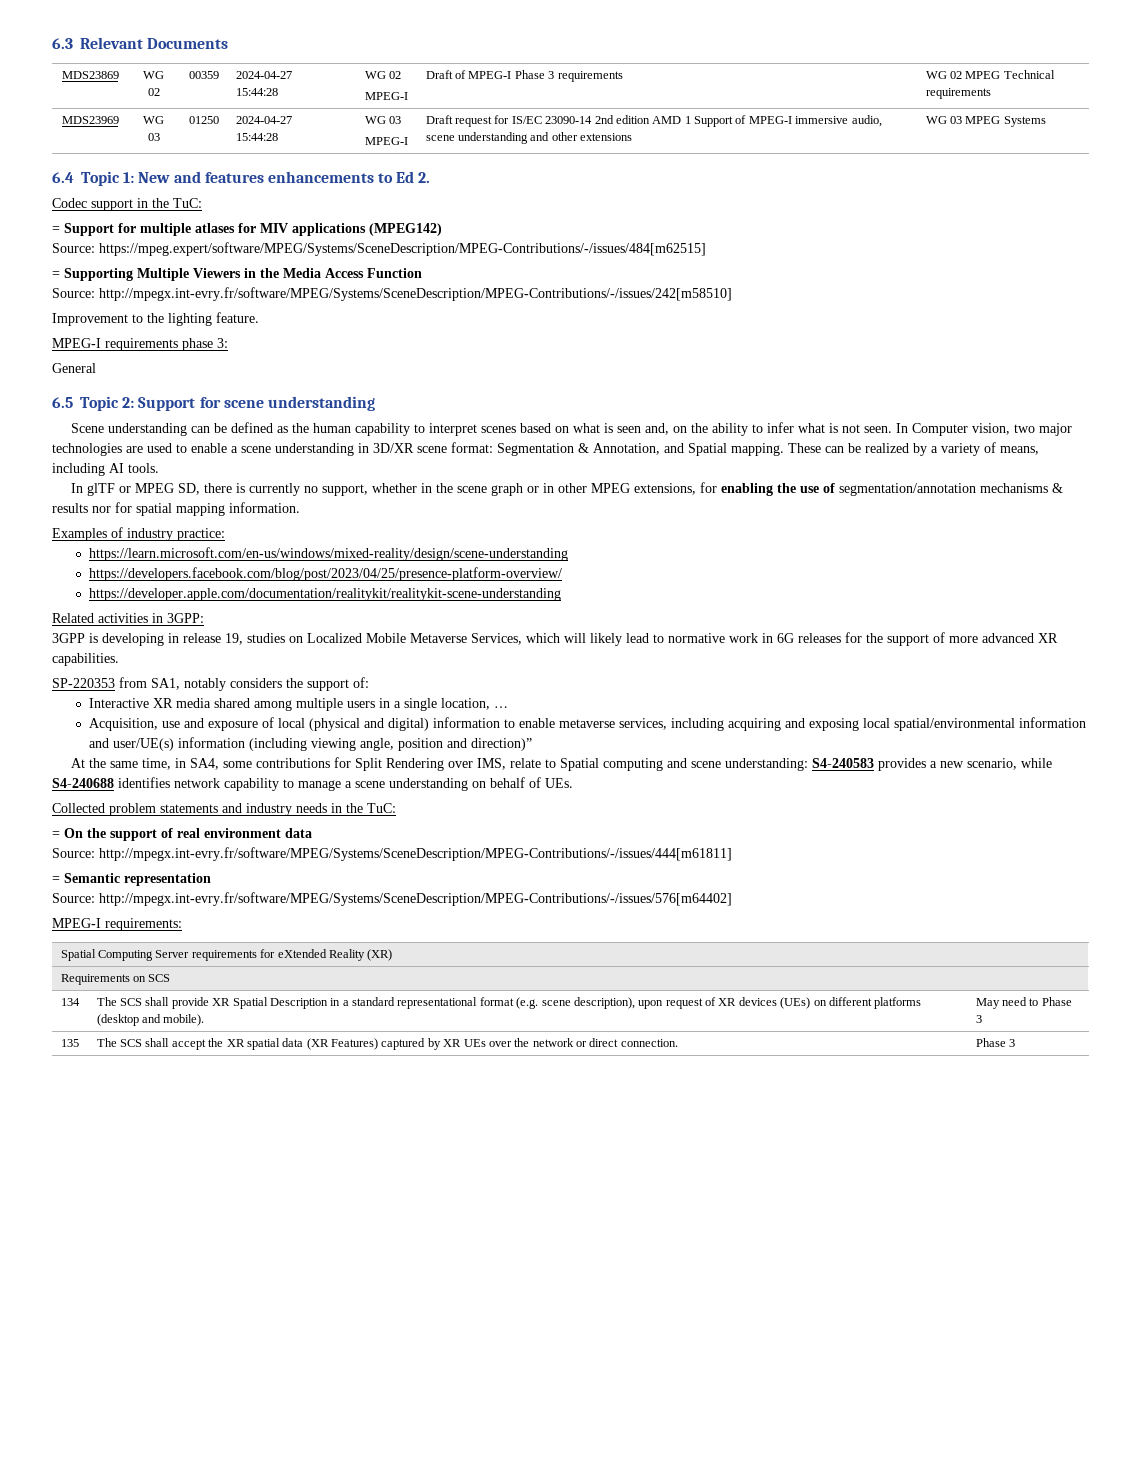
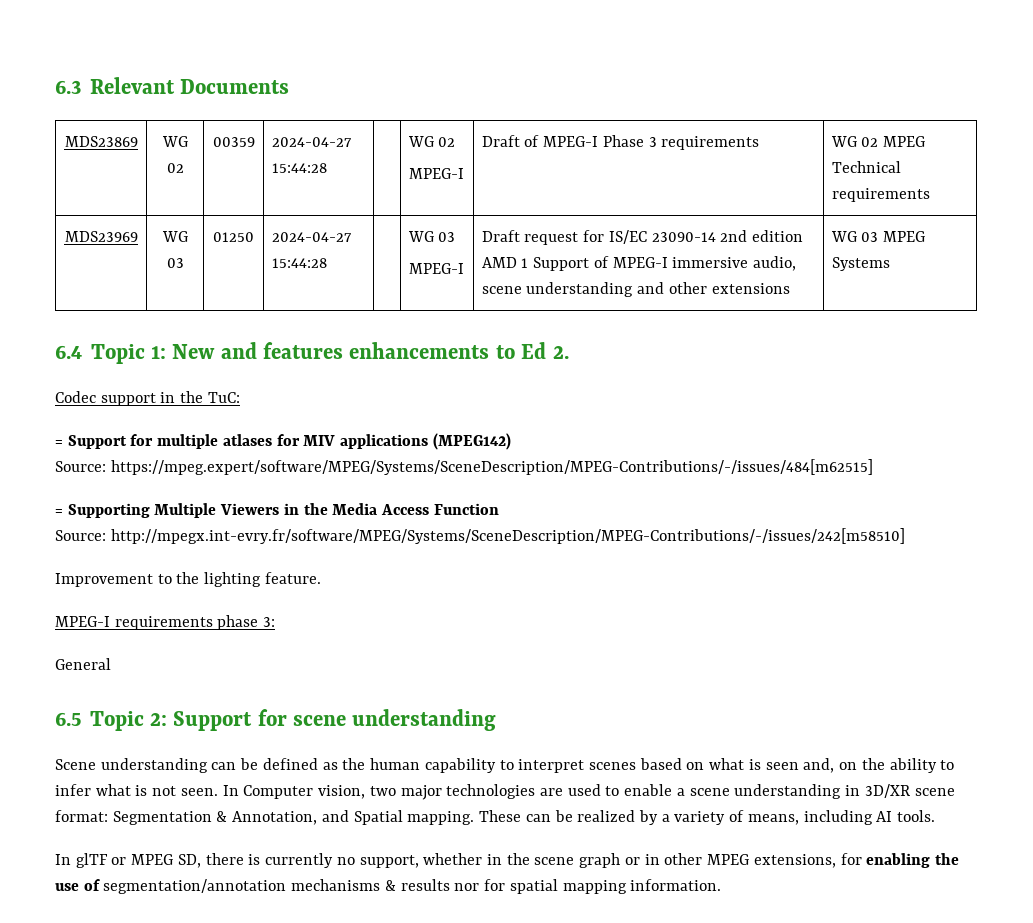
[52,527,225,541] [88,547,568,561] [88,567,562,581] [88,588,561,601] [52,613,204,623] [52,632,1058,646] [52,653,119,666] [52,677,369,691] [88,698,508,711] [88,717,1086,731] [88,737,532,751] [70,757,1052,771] [52,777,573,791] [52,803,396,816] [52,828,312,841] [52,847,732,861] [52,873,211,886] [52,892,732,906] [52,918,182,931] [60,949,393,961] [60,974,171,985] [60,998,80,1006] [96,997,922,1009] [96,1014,205,1026] [975,997,1072,1009] [975,1015,982,1023] [60,1039,79,1047] [96,1038,678,1050] [975,1038,1016,1047] // Examples of industry practice: // https://learn.microsoft.com/en-us/windows/mixed-reality/design/scene-understanding // https://developers.facebook.com/blog/post/2023/04/25/presence-platform-overview/ // https://developer.apple.com/documentation/realitykit/realitykit-scene-understanding // Related activities in 3GPP: // 3GPP is developing in release 19, studies on Localized Mobile Metaverse Services, which will likely lead to normative work in 6G releases for the support of more advanced XR capabilities. // SP-220353 from SA1, notably considers the support of: // Interactive XR media shared among multiple users in a single location, … // Acquisition, use and exposure of local (physical and digital) information to enable metaverse services, including acquiring and exposing local spatial/environmental information and user/UE(s) information (including viewing angle, position and direction)” // At the same time, in SA4, some contributions for Split Rendering over IMS, relate to Spatial computing and scene understanding: S4-240583 provides a new scenario, while S4-240688 identifies network capability to manage a scene understanding on behalf of UEs. // Collected problem statements and industry needs in the TuC: // = On the support of real environment data // Source: http://mpegx.int-evry.fr/software/MPEG/Systems/SceneDescription/MPEG-Contributions/-/issues/444[m61811] // = Semantic representation // Source: http://mpegx.int-evry.fr/software/MPEG/Systems/SceneDescription/MPEG-Contributions/-/issues/576[m64402] // MPEG-I requirements: // Spatial Computing Server requirements for eXtended Reality (XR) // Requirements on SCS // 134 | The SCS shall provide XR Spatial Description in a standard representational format (e.g. scene description), upon request of XR devices (UEs) on different platforms (desktop and mobile). | May need to Phase 3 // 135 | The SCS shall accept the XR spatial data (XR Features) captured by XR UEs over the network or direct connection. | Phase 3 -> (722, 885) none

